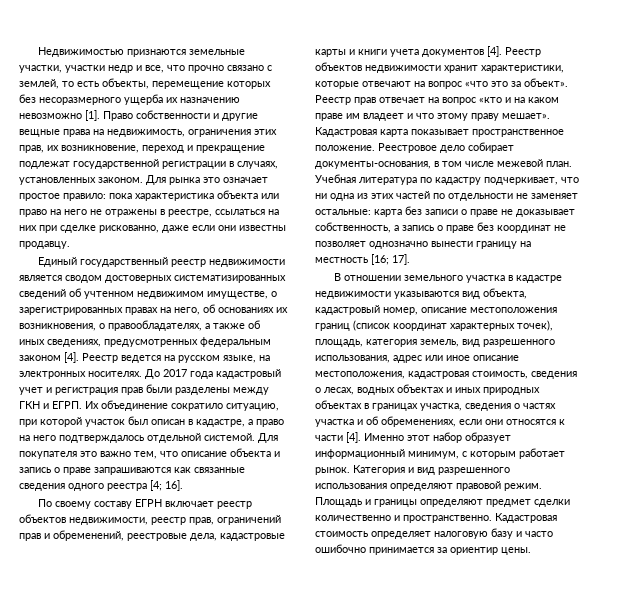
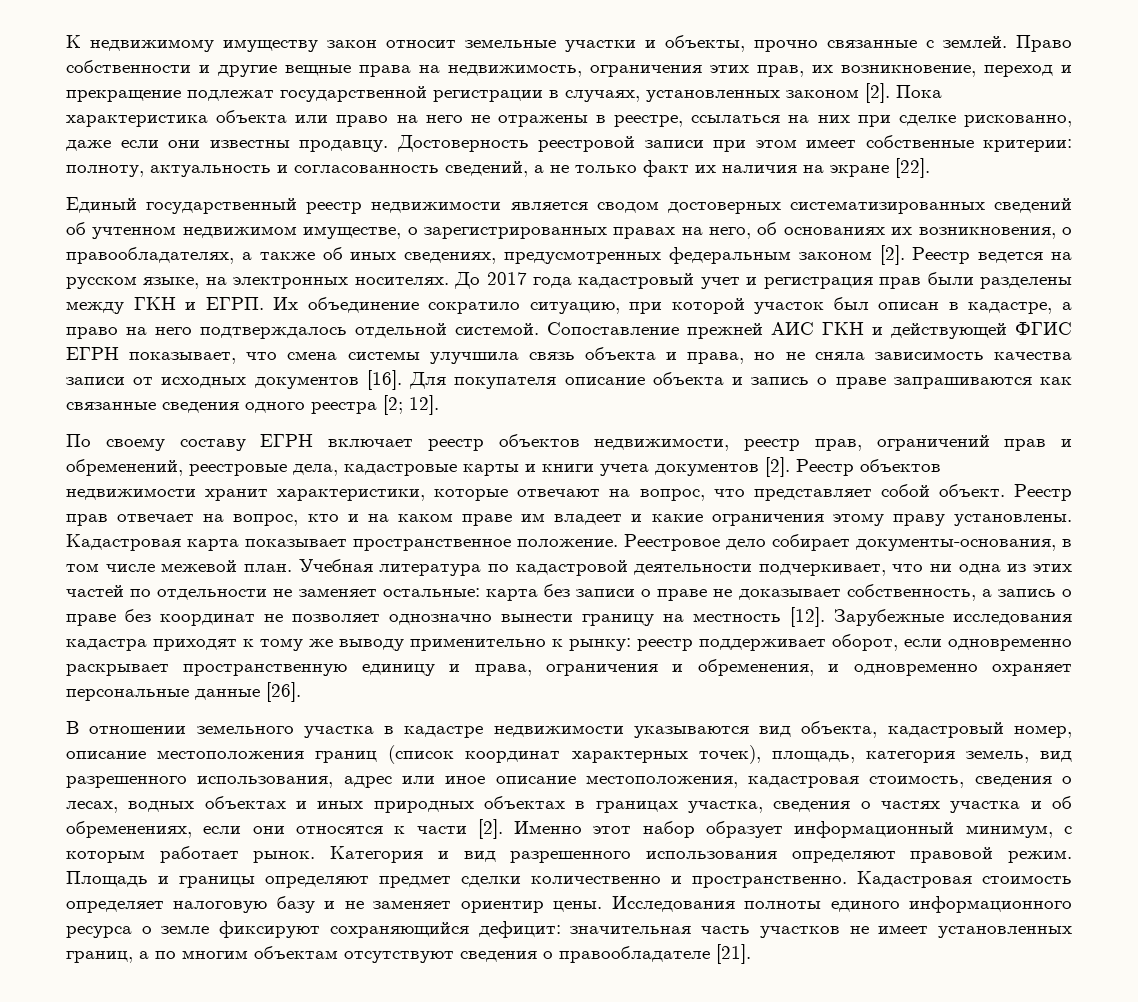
[38,47,246,57] [19,65,272,73] [19,78,271,89] [19,94,240,105] [19,110,100,121] Недвижимостью признаются земельные участки, участки недр и все, что прочно связано с землей, то есть объекты, перемещение которых без несоразмерного ущерба их назначению невозможно [1]. -> [66,35,1007,52] К недвижимому имуществу закон относит земельные участки и объекты, прочно связанные с землей.
[98,175,268,185] [19,193,132,201] законом. Для рынка это означает простое правило: пока -> [786,83,942,103] законом [2]. Пока
(70, 245) none -> [396,135,1072,152] [66,158,930,178] Достоверность реестровой записи при этом имеет собственные критерии: полноту, актуальность и согласованность сведений, а не только факт их наличия на экране [22].
[64,352,79,363] [4]. -> [879,245,905,265] [2].
[258,433,278,443] [19,451,178,459] Для покупателя это важно тем, что -> [547,322,1072,339] [66,347,1072,364] [66,370,557,390] Сопоставление прежней АИС ГКН и действующей ФГИС ЕГРН показывает, что смена системы улучшила связь объекта и права, но не сняла зависимость качества записи от исходных документов [16]. Для покупателя
[150,480,183,491] [4; 16]. -> [383,395,439,415] [2; 12].
[487,46,502,57] [4]. -> [765,457,790,477] [2].
[428,78,568,89] вопрос «что это за объект». -> [639,484,1005,501] вопрос, что представляет собой объект.
[442,97,502,105] вопрос «кто -> [233,514,339,526] вопрос, кто
[416,113,434,119] что -> [651,514,824,526] какие ограничения
[502,113,550,119] мешает». -> [954,514,1072,526] установлены.
[435,177,481,185] кадастру -> [515,560,753,576] кадастровой деятельности
[371,254,410,265] [16; 17]. -> [790,607,1072,627] [66,634,1072,651] [66,659,1072,676] [66,682,301,702] [12]. Зарубежные исследования кадастра приходят к тому же выводу применительно к рынку: реестр поддерживает оборот, если одновременно раскрывает пространственную единицу и права, ограничения и обременения, и одновременно охраняет персональные данные [26].
[346,432,361,443] [4]. -> [477,819,503,839] [2].
[525,531,553,537] [315,544,531,555] часто ошибочно принимается за ориентир цены. -> [344,896,1072,913] [66,921,1072,938] [66,944,751,964] не заменяет ориентир цены. Исследования полноты единого информационного ресурса о земле фиксируют сохраняющийся дефицит: значительная часть участков не имеет установленных границ, а по многим объектам отсутствуют сведения о правообладателе [21].

